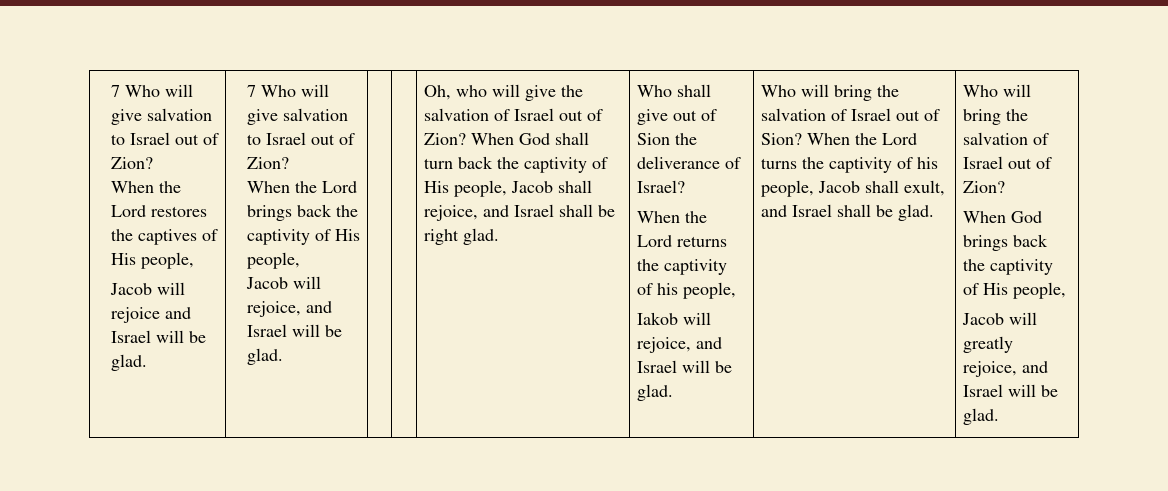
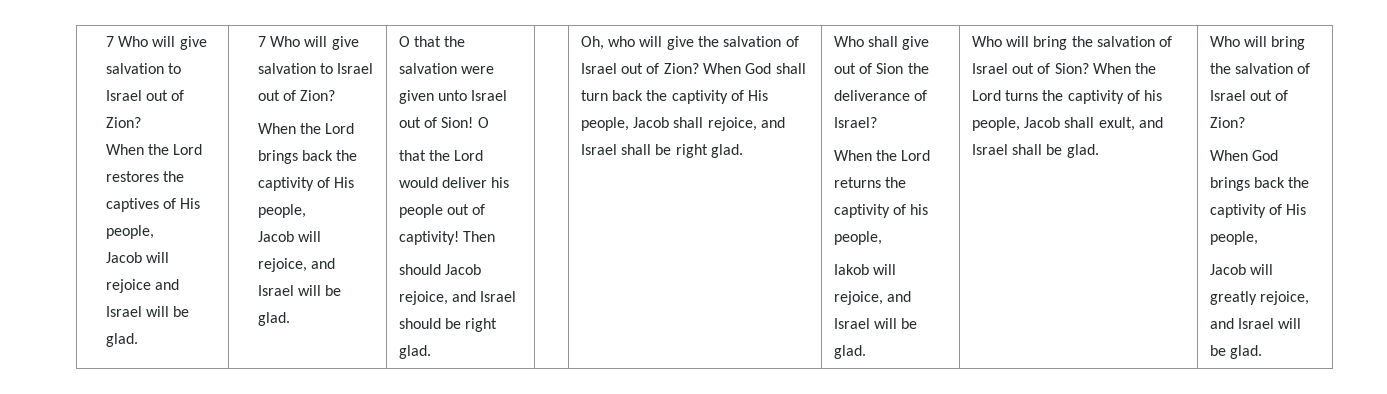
(284, 356) none -> [398,36,466,47] [398,63,495,74] [398,90,508,104] [398,117,489,128] [398,150,484,161] [398,177,510,188] [398,204,486,218] [398,231,496,245] [398,264,482,275] [398,291,517,305] [398,318,498,332] [398,345,431,359] O that the salvation were given unto Israel out of Sion! O // that the Lord would deliver his people out of captivity! Then // should Jacob rejoice, and Israel should be right glad.

